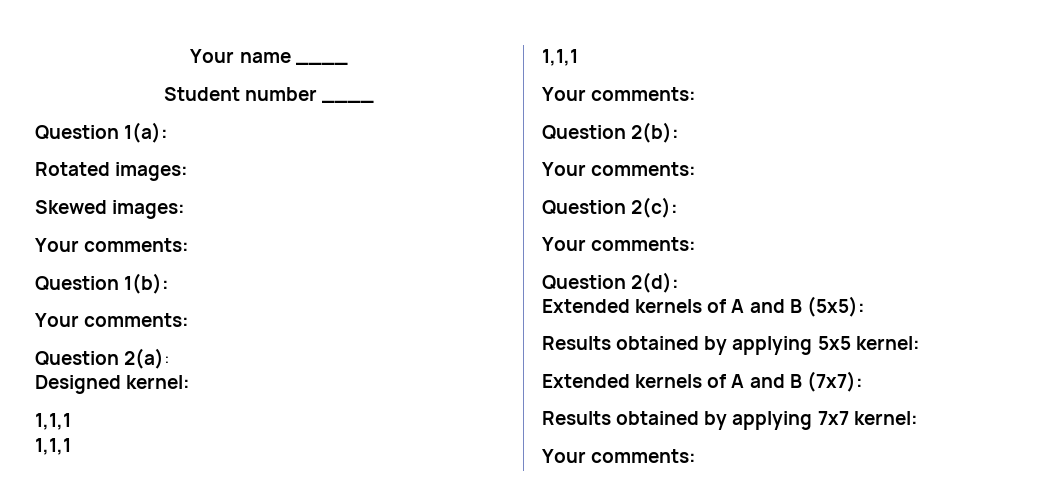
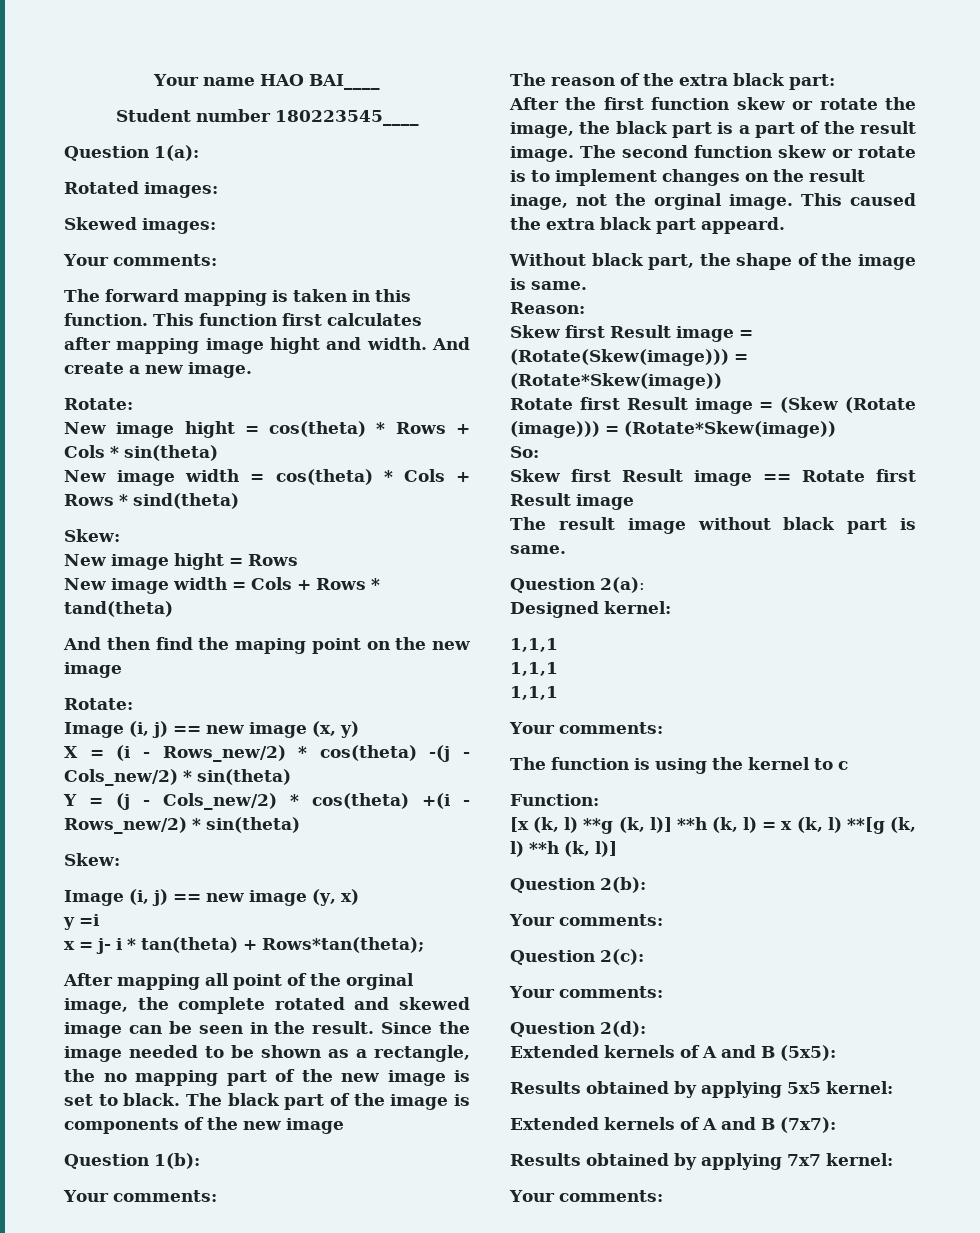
[295,62,348,65] ____ -> [259,74,380,90] HAO BAI____
[322,100,375,103] ____ -> [274,110,419,126] 180223545____
[35,273,170,294] [35,313,190,327] Question 1(b): // Your comments: -> [64,289,411,306] [64,313,422,326] [64,337,470,354] [64,362,252,378] [64,398,133,410] [64,421,470,438] [64,445,218,461] [64,469,471,486] [64,493,239,509] [64,529,120,542] [64,553,298,570] [64,577,380,594] [64,601,173,617] [63,637,470,654] [64,662,122,678] [64,698,133,710] [64,721,359,738] [64,745,470,762] [64,769,291,786] [63,793,470,810] [64,817,300,834] [64,853,120,866] [64,889,359,906] [63,914,100,930] [64,937,424,954] [63,973,414,990] [64,997,470,1014] [64,1021,470,1038] [64,1045,470,1062] [64,1069,470,1086] [64,1093,471,1110] [64,1117,344,1134] [64,1153,200,1169] [63,1190,217,1202] [510,73,835,90] [509,97,916,110] [510,121,916,138] [510,145,916,162] [510,169,865,186] [510,193,916,210] [510,217,785,234] [509,253,916,270] [510,278,587,290] [510,302,585,314] [510,325,753,342] [510,349,748,366] [510,373,722,390] [510,397,916,414] [510,421,836,438] [510,446,539,458] [510,469,916,486] [510,493,634,510] [510,517,916,534] [510,545,566,554] The forward mapping is taken in this function. This function first calculates after mapping image hight and width. And create a new image. // Rotate: // New image hight = cos(theta) * Rows + Cols * sin(theta) // New image width = cos(theta) * Cols + Rows * sind(theta) // Skew: // New image hight = Rows // New image width = Cols + Rows * tand(theta) // And then find the maping point on the new image // Rotate: // Image (i, j) == new image (x, y) // X = (i - Rows_new/2) * cos(theta) -(j - Cols_new/2) * sin(theta) // Y = (j - Cols_new/2) * cos(theta) +(i - Rows_new/2) * sin(theta) // Skew: // Image (i, j) == new image (y, x) // y =i // x = j- i * tan(theta) + Rows*tan(theta); // After mapping all point of the orginal image, the complete rotated and skewed image can be seen in the result. Since the image needed to be shown as a rectangle, the no mapping part of the new image is set to black. The black part of the image is components of the new image // Question 1(b): // Your comments: // The reason of the extra black part: // After the first function skew or rotate the image, the black part is a part of the result image. The second function skew or rotate is to implement changes on the result inage, not the orginal image. This caused the extra black part appeard. // Without black part, the shape of the image is same. // Reason: // Skew first Result image = (Rotate(Skew(image))) = (Rotate*Skew(image)) // Rotate first Result image = (Skew (Rotate (image))) = (Rotate*Skew(image)) // So: // Skew first Result image == Rotate first Result image // The result image without black part is same.
(697, 94) none -> [510,757,848,774] [510,794,599,806] [510,817,916,834] [510,841,617,857] // The function is using the kernel to c // Function: // [x (k, l) **g (k, l)] **h (k, l) = x (k, l) **[g (k, l) **h (k, l)]

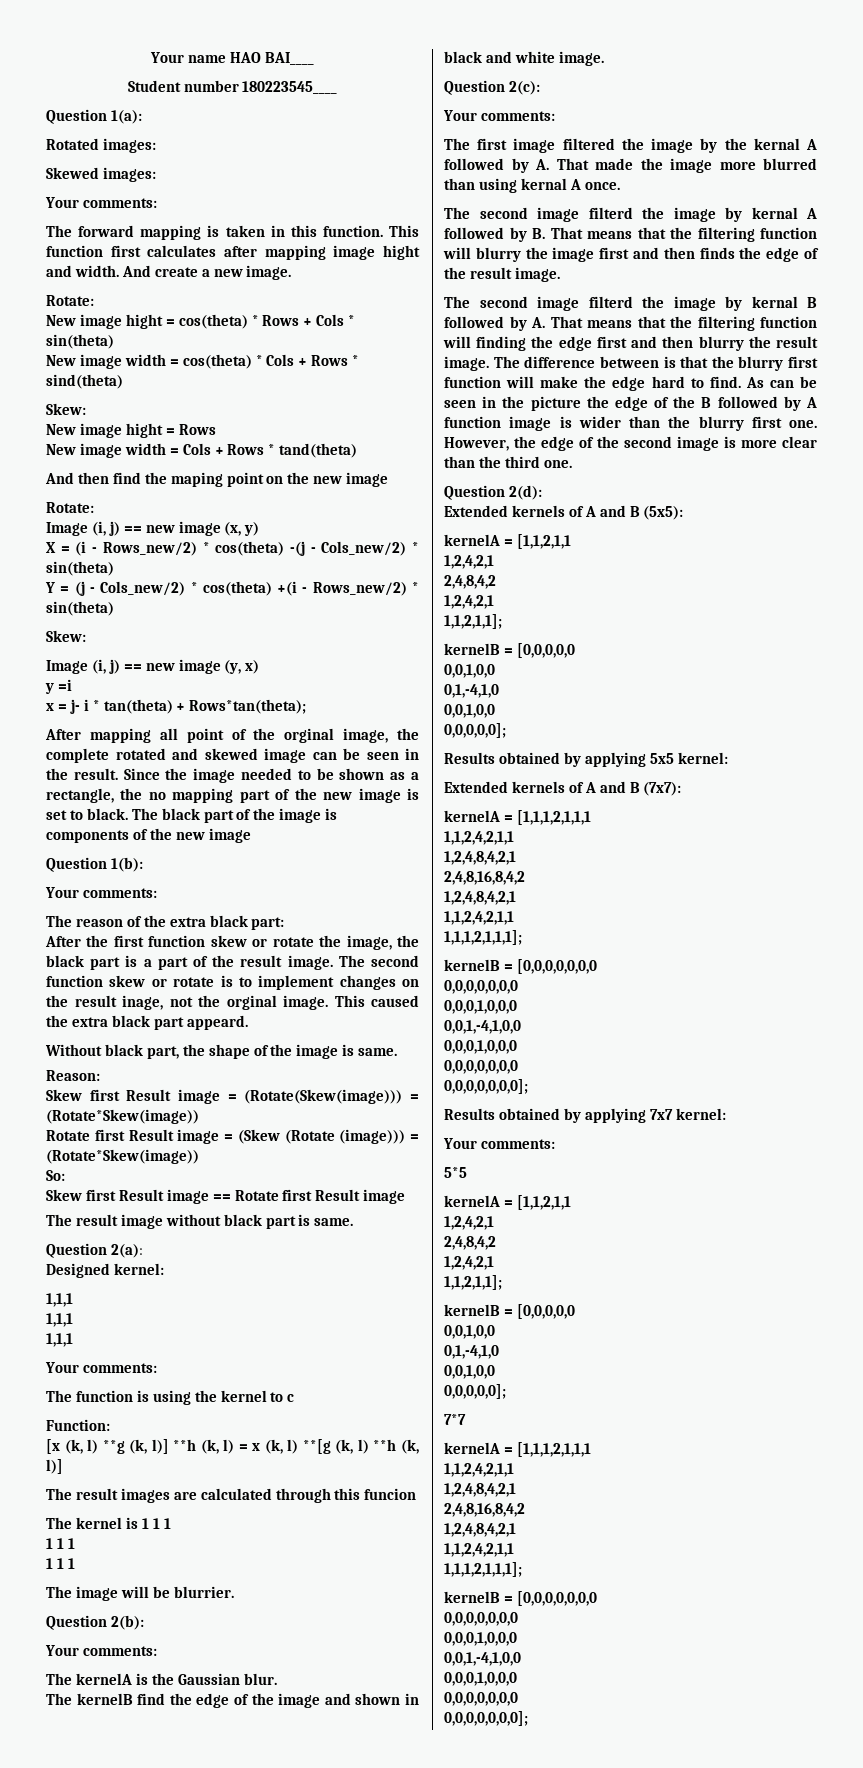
[510,877,646,893] [509,914,663,926] [510,949,644,965] [509,986,663,998] Question 2(b): // Your comments: // Question 2(c): // Your comments: -> [46,1488,417,1503] [46,1517,171,1529] [46,1538,75,1549] [46,1558,75,1569] [46,1586,234,1601] [46,1615,144,1630] [45,1645,157,1656] [46,1673,277,1685] [46,1693,420,1708] [444,51,604,66] [444,80,540,95] [443,110,555,121] [444,138,817,153] [444,158,817,173] [444,178,620,193] [444,207,817,222] [444,227,817,242] [443,247,819,262] [444,267,560,282] [444,296,817,311] [444,316,817,331] [443,336,818,351] [444,356,818,371] [444,376,817,391] [444,396,817,411] [444,416,817,431] [444,436,817,451] [444,456,572,468] The result images are calculated through this funcion // The kernel is 1 1 1 // 1 1 1 // 1 1 1 // The image will be blurrier. // Question 2(b): // Your comments: // The kernelA is the Gaussian blur. // The kernelB find the edge of the image and shown in black and white image. // Question 2(c): // Your comments: // The first image filtered the image by the kernal A followed by A. That made the image more blurred than using kernal A once. // The second image filterd the image by kernal A followed by B. That means that the filtering function will blurry the image first and then finds the edge of the result image. // The second image filterd the image by kernal B followed by A. That means that the filtering function will finding the edge first and then blurry the result image. The difference between is that the blurry first function will make the edge hard to find. As can be seen in the picture the edge of the B followed by A function image is wider than the blurry first one. However, the edge of the second image is more clear than the third one.
(836, 1053) none -> [444,534,571,549] [444,555,494,569] [444,575,496,589] [444,595,494,609] [444,614,502,629] [444,643,575,658] [444,664,495,678] [444,684,499,698] [444,704,495,718] [444,723,506,738] // kernelA = [1,1,2,1,1 // 1,2,4,2,1 // 2,4,8,4,2 // 1,2,4,2,1 // 1,1,2,1,1]; // kernelB = [0,0,0,0,0 // 0,0,1,0,0 // 0,1,-4,1,0 // 0,0,1,0,0 // 0,0,0,0,0];
(836, 1125) none -> [444,810,591,825] [444,831,514,845] [444,851,516,865] [444,871,525,885] [444,891,516,905] [444,911,514,925] [444,930,522,945] [444,959,597,974] [444,980,518,994] [444,1000,517,1014] [444,1020,521,1034] [444,1040,517,1054] [444,1060,518,1074] [444,1079,528,1094] // kernelA = [1,1,1,2,1,1,1 // 1,1,2,4,2,1,1 // 1,2,4,8,4,2,1 // 2,4,8,16,8,4,2 // 1,2,4,8,4,2,1 // 1,1,2,4,2,1,1 // 1,1,1,2,1,1,1]; // kernelB = [0,0,0,0,0,0,0 // 0,0,0,0,0,0,0 // 0,0,0,1,0,0,0 // 0,0,1,-4,1,0,0 // 0,0,0,1,0,0,0 // 0,0,0,0,0,0,0 // 0,0,0,0,0,0,0];
(663, 1196) none -> [444,1167,467,1178] [444,1195,571,1210] [444,1216,494,1230] [444,1236,496,1250] [444,1256,494,1270] [444,1275,502,1290] [444,1304,575,1319] [444,1325,495,1339] [444,1345,499,1359] [444,1365,495,1379] [444,1384,506,1399] [444,1414,466,1425] [444,1442,591,1457] [444,1463,514,1477] [444,1483,516,1497] [444,1503,525,1517] [444,1523,516,1537] [444,1543,514,1557] [444,1562,522,1577] [444,1591,597,1606] [444,1612,518,1626] [444,1632,517,1646] [444,1652,521,1666] [444,1672,517,1686] [444,1692,518,1706] [444,1711,528,1726] // 5*5 // kernelA = [1,1,2,1,1 // 1,2,4,2,1 // 2,4,8,4,2 // 1,2,4,2,1 // 1,1,2,1,1]; // kernelB = [0,0,0,0,0 // 0,0,1,0,0 // 0,1,-4,1,0 // 0,0,1,0,0 // 0,0,0,0,0]; // 7*7 // kernelA = [1,1,1,2,1,1,1 // 1,1,2,4,2,1,1 // 1,2,4,8,4,2,1 // 2,4,8,16,8,4,2 // 1,2,4,8,4,2,1 // 1,1,2,4,2,1,1 // 1,1,1,2,1,1,1]; // kernelB = [0,0,0,0,0,0,0 // 0,0,0,0,0,0,0 // 0,0,0,1,0,0,0 // 0,0,1,-4,1,0,0 // 0,0,0,1,0,0,0 // 0,0,0,0,0,0,0 // 0,0,0,0,0,0,0];

